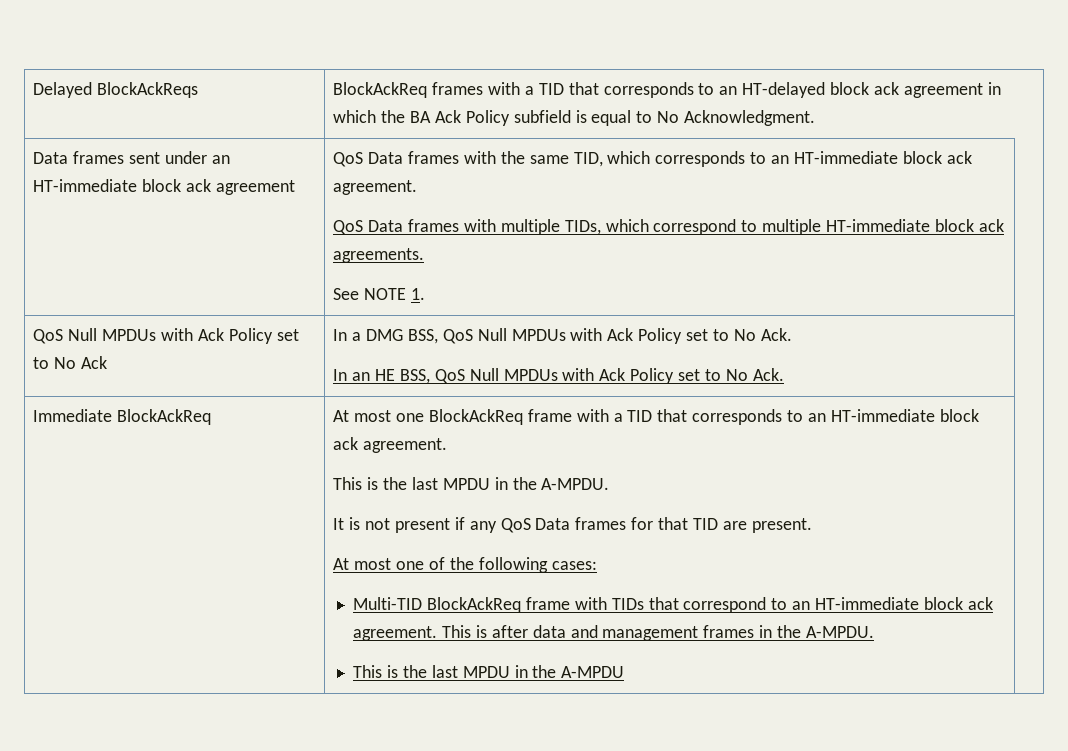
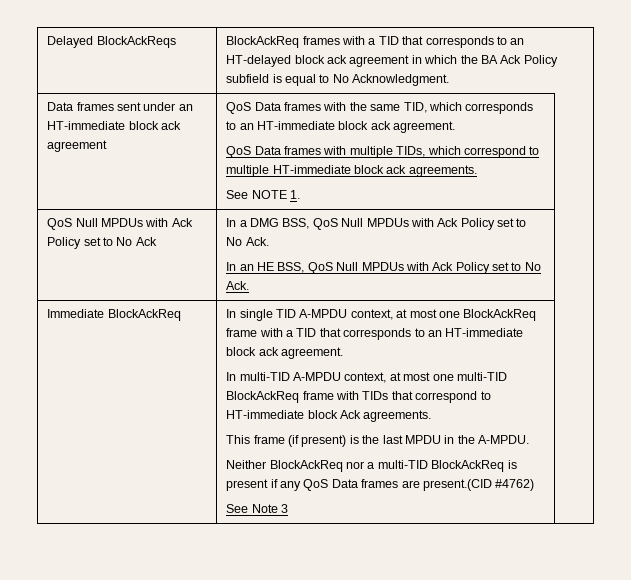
[333,410,350,422] At -> [226,309,408,321] In single TID A-MPDU context, at
[333,477,363,490] This -> [226,372,507,383] [226,391,491,403] [226,410,432,422] [226,435,347,447] In multi-TID A-MPDU context, at most one multi-TID BlockAckReq frame with TIDs that correspond to HT-immediate block Ack agreements. // This frame (if present)
[333,517,391,530] It is not -> [226,460,517,472] Neither BlockAckReq nor a multi-TID BlockAckReq is
[631,517,812,533] [333,557,597,573] [353,597,993,613] [353,625,874,641] [353,665,625,678] for that TID are present. // At most one of the following cases: // Multi-TID BlockAckReq frame with TIDs that correspond to an HT-immediate block ack agreement. This is after data and management frames in the A-MPDU. // This is the last MPDU in the A-MPDU -> [401,479,535,491] [226,504,289,513] are present.(CID #4762) // See Note 3

